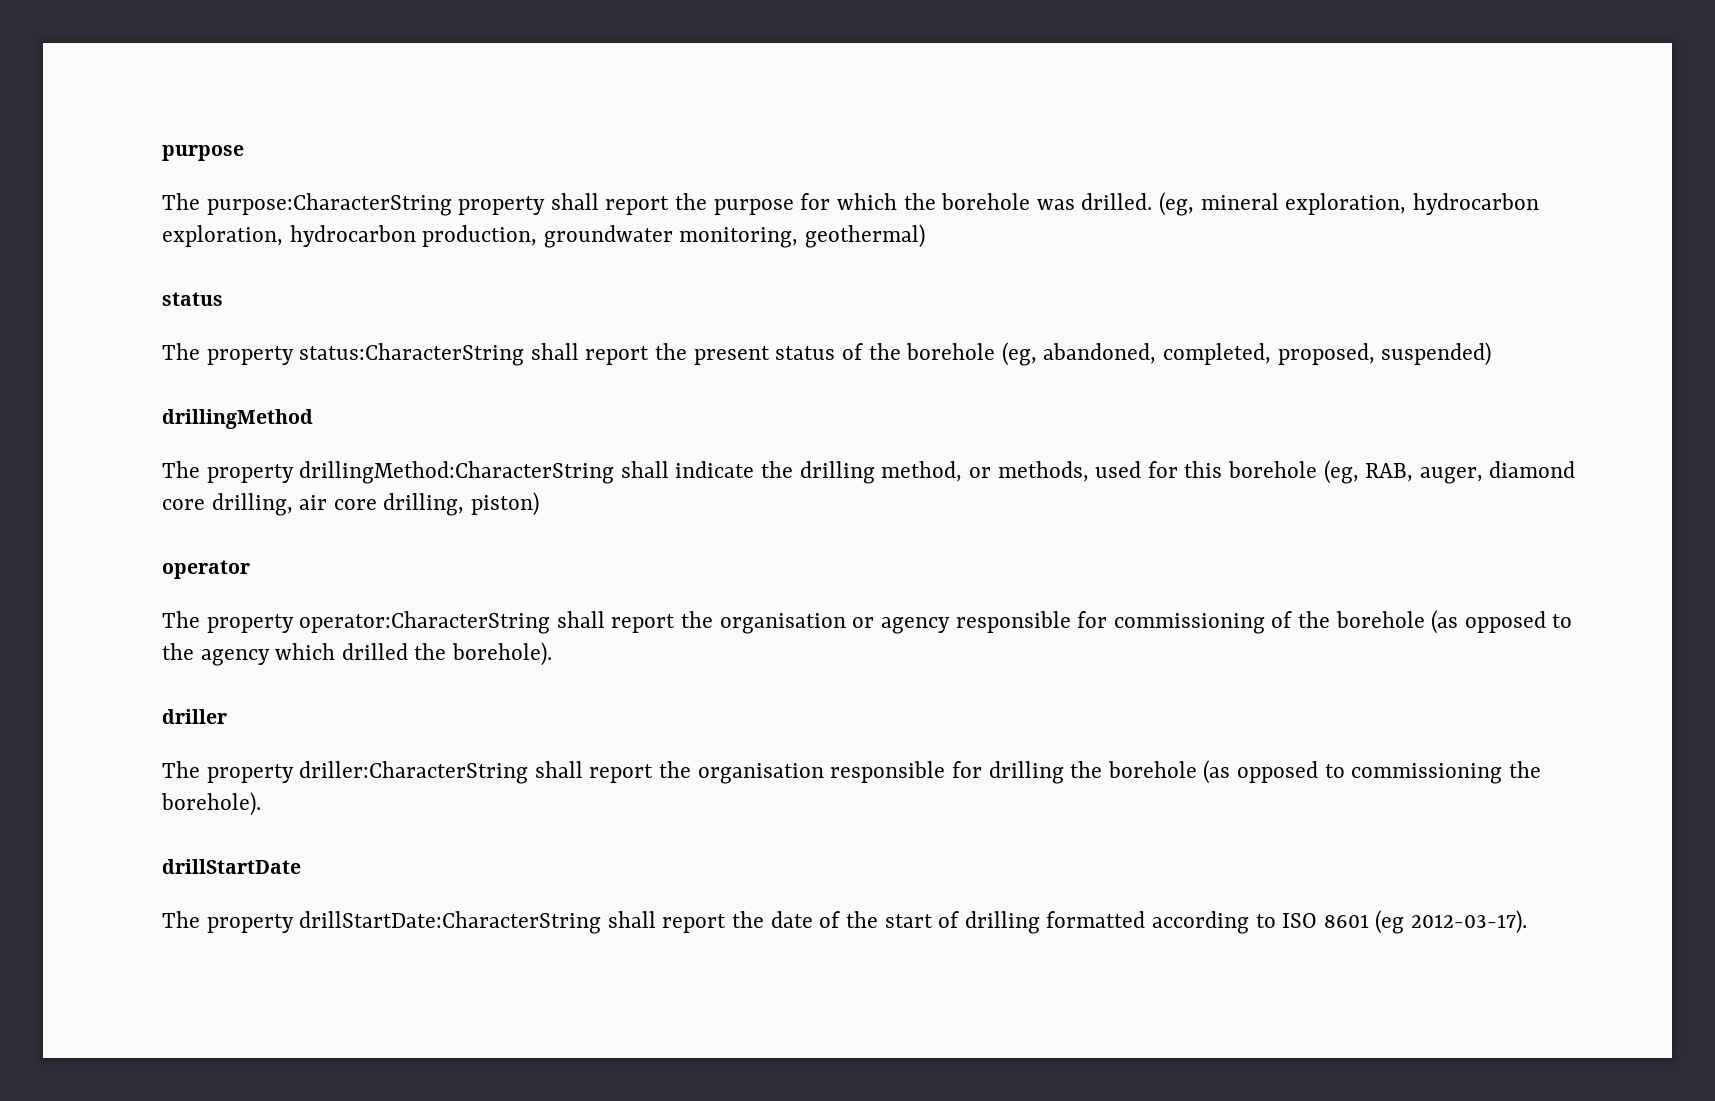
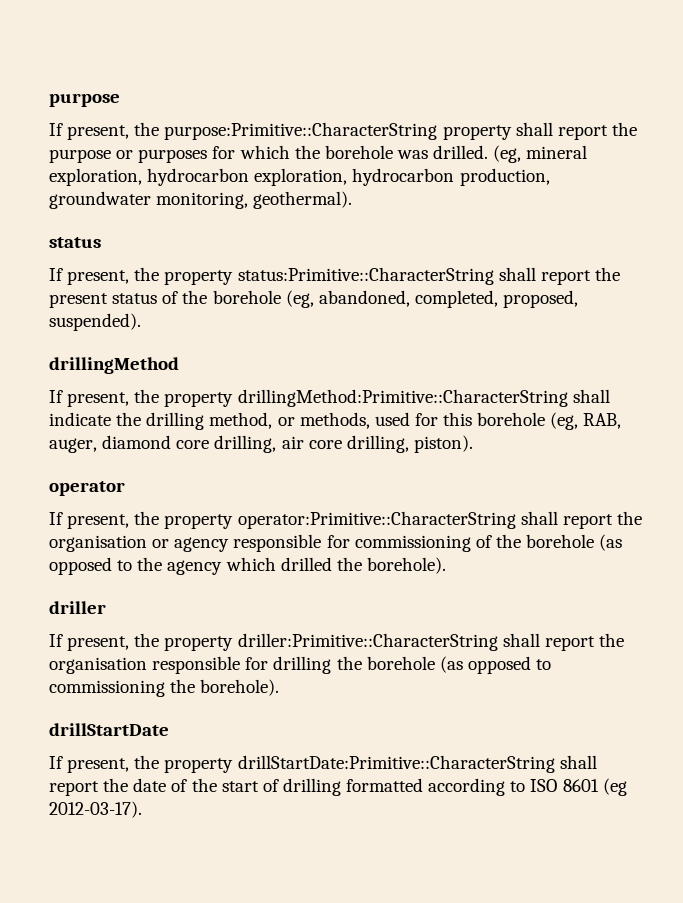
[162,193,452,216] The purpose:CharacterString -> [49,122,438,140] If present, the purpose:Primitive::CharacterString
(794, 207) none -> [116,149,208,163] or purposes
[805,224,926,248] geothermal) -> [253,191,353,209] geothermal).
[162,343,525,366] The property status:CharacterString -> [49,267,494,285] If present, the property status:Primitive::CharacterString
[1381,342,1492,366] suspended) -> [49,313,141,331] suspended).
[162,461,615,484] The property drillingMethod:CharacterString -> [49,389,568,407] If present, the property drillingMethod:Primitive::CharacterString
[471,492,540,516] piston) -> [413,435,473,453] piston).
[162,611,551,634] The property operator:CharacterString -> [49,511,516,529] If present, the property operator:Primitive::CharacterString
[162,761,529,784] The property driller:CharacterString -> [49,633,498,651] If present, the property driller:Primitive::CharacterString
[162,911,602,934] The property drillStartDate:CharacterString -> [49,755,555,773] If present, the property drillStartDate:Primitive::CharacterString

